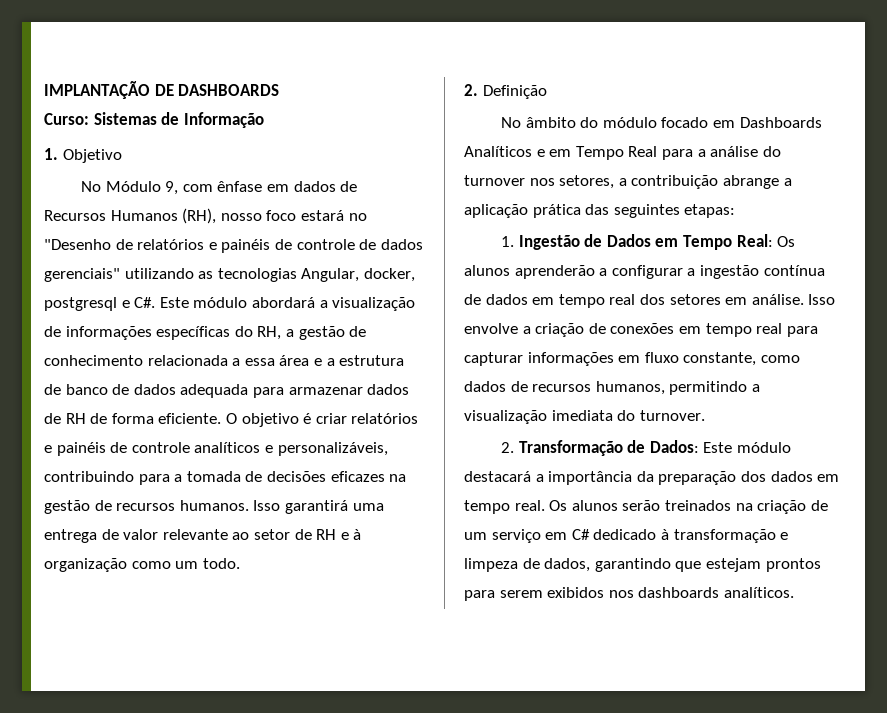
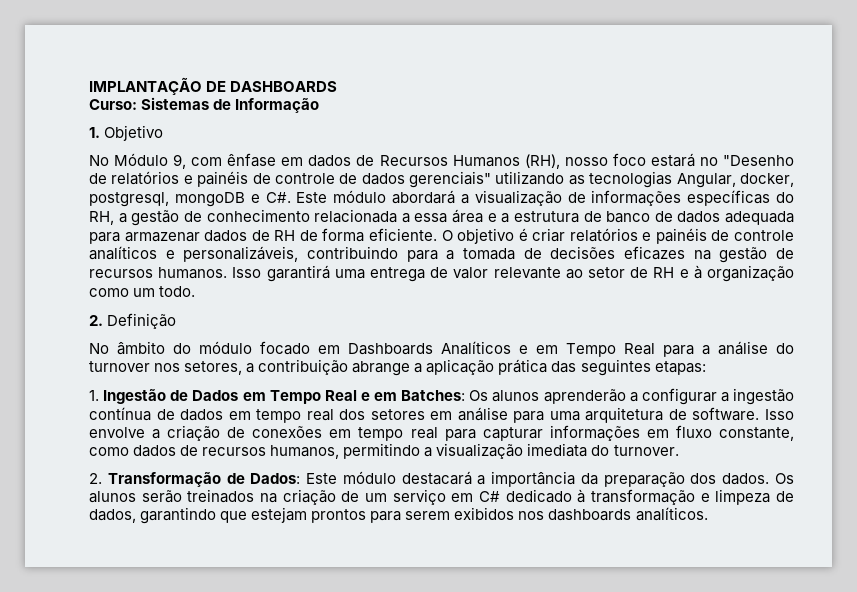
[44,297,117,311] postgresql -> [89,192,245,207] postgresql, mongoDB
[736,234,773,247] Real: -> [324,390,466,401] Real e em Batches:
[751,294,804,305] análise. -> [457,407,760,423] análise para uma arquitetura de software.
[770,471,840,482] [464,500,545,514] dados em tempo real. -> [722,473,770,485] dados.

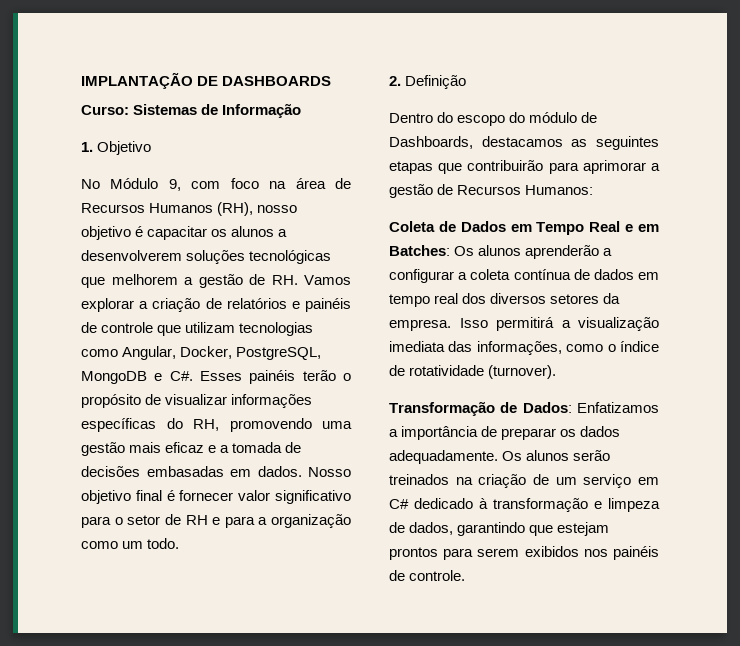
[227,153,352,167] ênfase em dados -> [230,178,326,189] foco na área
[612,153,795,167] foco estará no "Desenho -> [81,226,288,240] [81,250,332,264] [81,274,351,288] [81,298,201,312] objetivo é capacitar os alunos a desenvolverem soluções tecnológicas que melhorem a gestão de RH. Vamos explorar a criação
[339,171,794,188] [89,190,794,207] [89,209,794,226] [89,228,794,244] [89,246,794,263] [89,265,583,282] de dados gerenciais" utilizando as tecnologias Angular, docker, postgresql, mongoDB e C#. Este módulo abordará a visualização de informações específicas do RH, a gestão de conhecimento relacionada a essa área e a estrutura de banco de dados adequada para armazenar dados de RH de forma eficiente. O objetivo é criar relatórios e painéis de controle analíticos e personalizáveis, contribuindo para a tomada de decisões eficazes na gestão de recursos humanos. Isso garantirá uma entrega de valor relevante ao -> [157,322,314,336] [81,346,322,360] [81,370,352,384] [81,394,313,408] [81,418,352,432] [81,442,302,456] [81,466,351,477] [81,490,351,504] [81,516,123,528] que utilizam tecnologias como Angular, Docker, PostgreSQL, MongoDB e C#. Esses painéis terão o propósito de visualizar informações específicas do RH, promovendo uma gestão mais eficaz e a tomada de decisões embasadas em dados. Nosso objetivo final é fornecer valor significativo para o
[693,265,702,279] à -> [224,516,268,528] para a
[89,341,794,357] [89,359,706,376] [89,389,167,404] No âmbito do módulo focado em Dashboards Analíticos e em Tempo Real para a análise do turnover nos setores, a contribuição abrange a aplicação prática das seguintes etapas: // 1. Ingestão -> [389,112,598,126] [389,136,659,150] [389,160,660,174] [389,184,594,198] [389,221,435,232] Dentro do escopo do módulo de Dashboards, destacamos as seguintes etapas que contribuirão para aprimorar a gestão de Recursos Humanos: // Coleta
[733,388,794,405] ingestão -> [470,269,511,280] coleta
[370,407,794,423] [89,425,795,441] [89,443,679,459] [89,471,770,487] setores em análise para uma arquitetura de software. Isso envolve a criação de conexões em tempo real para capturar informações em fluxo constante, como dados de recursos humanos, permitindo a visualização imediata do turnover. // 2. Transformação de Dados: Este módulo destacará a importância da preparação dos dados. -> [490,293,621,304] [389,317,659,331] [389,341,659,355] [389,365,557,379] [389,401,659,416] [389,426,621,440] [389,450,498,464] diversos setores da empresa. Isso permitirá a visualização imediata das informações, como o índice de rotatividade (turnover). // Transformação de Dados: Enfatizamos a importância de preparar os dados adequadamente.
[548,507,708,521] dashboards analíticos. -> [613,546,659,560] [389,570,466,581] painéis de controle.

